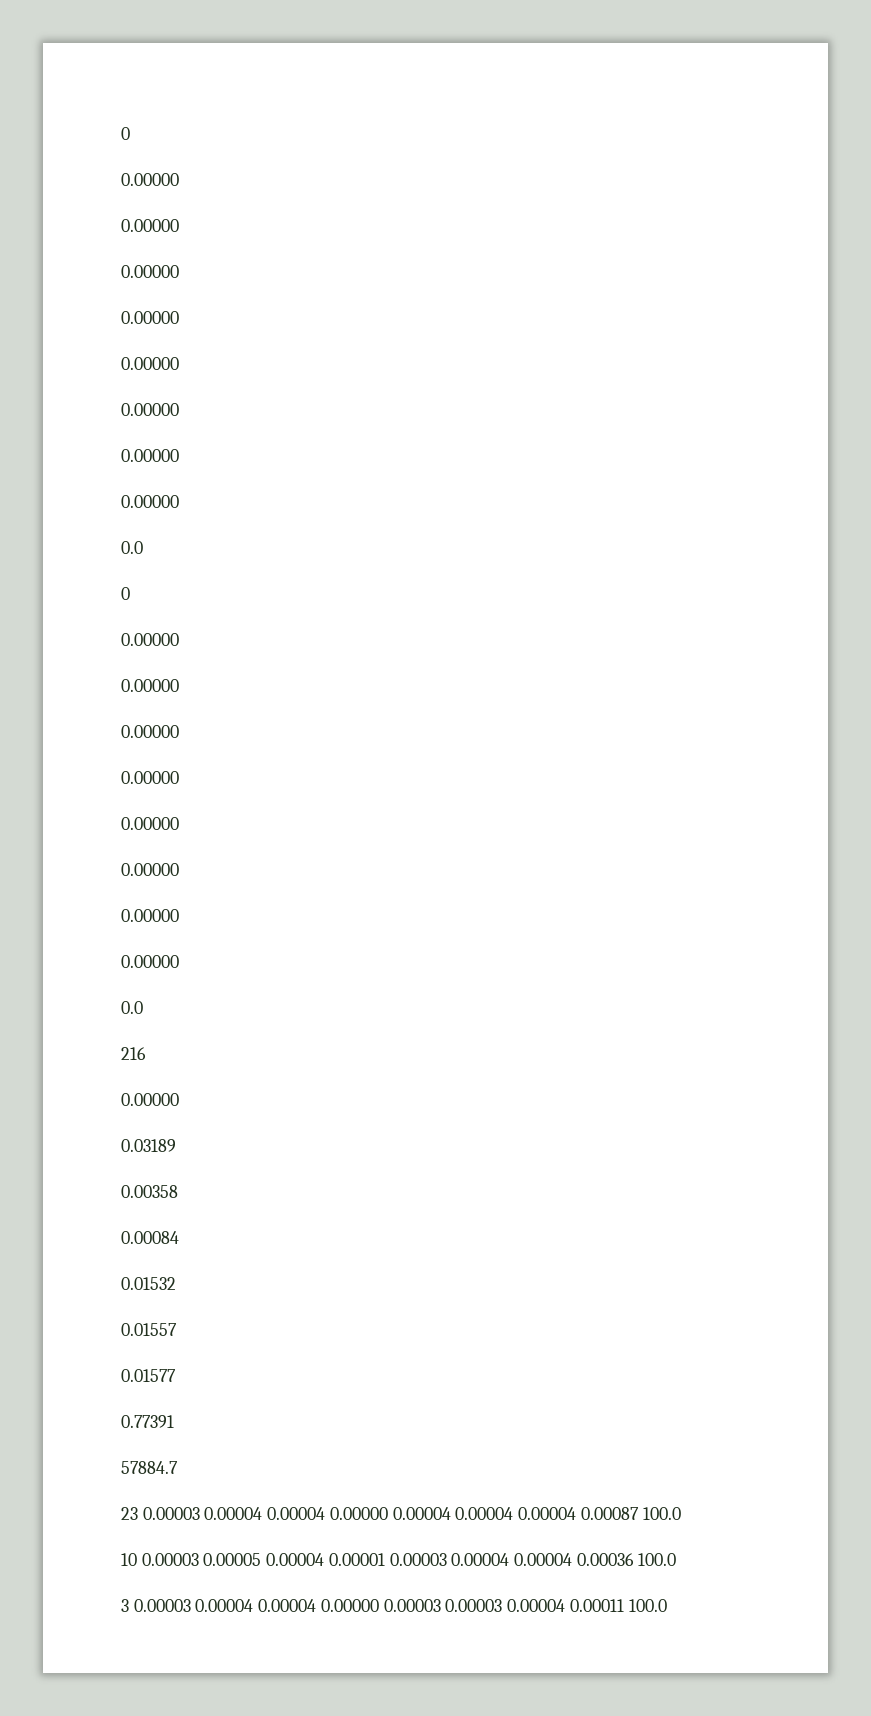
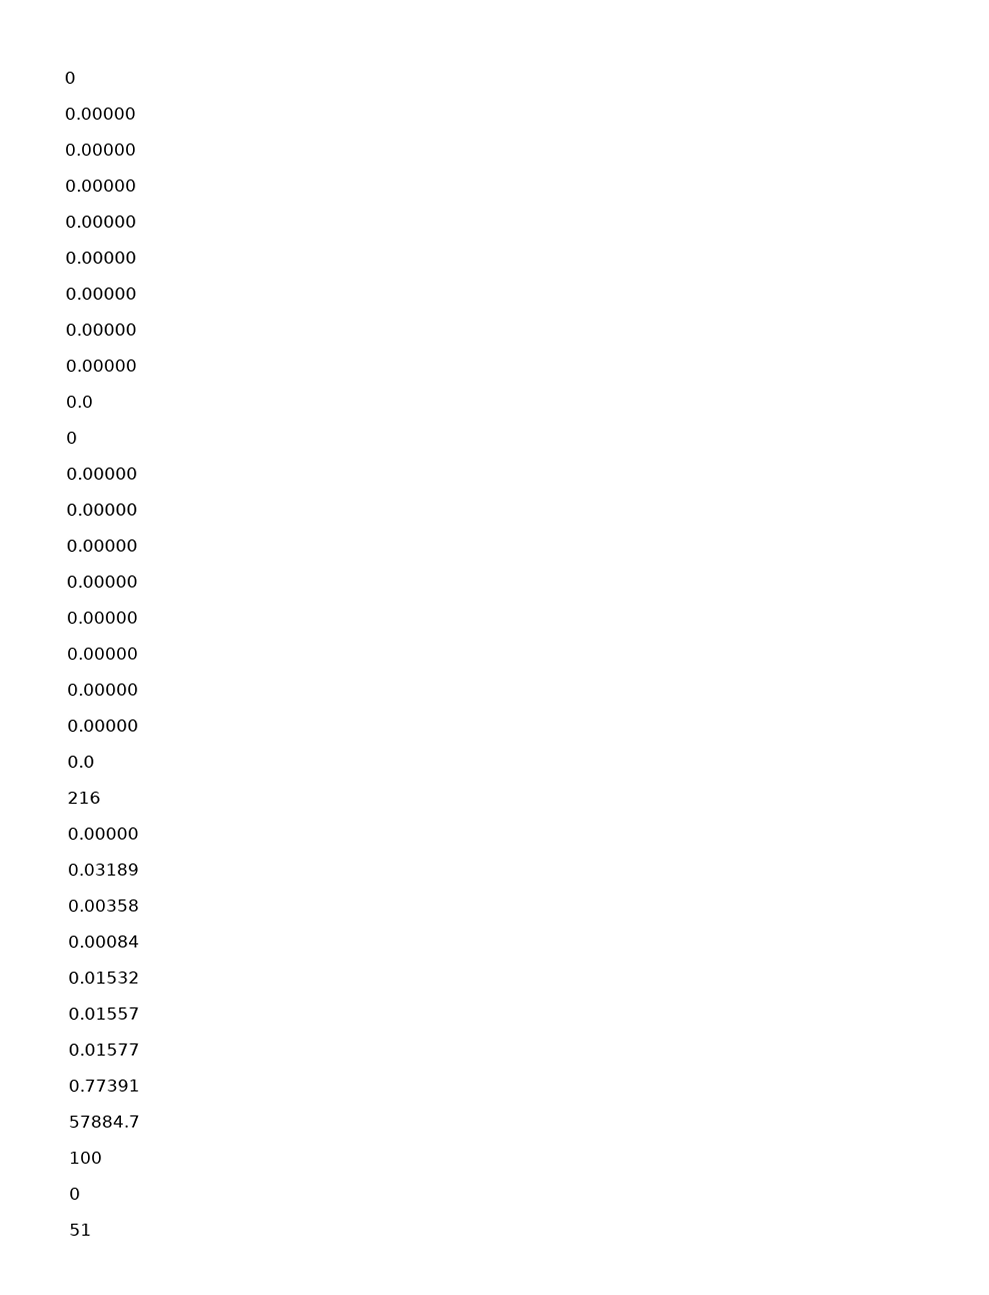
[121,1507,681,1520] [121,1553,676,1566] [121,1599,667,1612] 23 0.00003 0.00004 0.00004 0.00000 0.00004 0.00004 0.00004 0.00087 100.0 // 10 0.00003 0.00005 0.00004 0.00001 0.00003 0.00004 0.00004 0.00036 100.0 // 3 0.00003 0.00004 0.00004 0.00000 0.00003 0.00003 0.00004 0.00011 100.0 -> [69,1151,103,1164] [69,1187,81,1200] [69,1223,92,1236] 100 // 0 // 51

